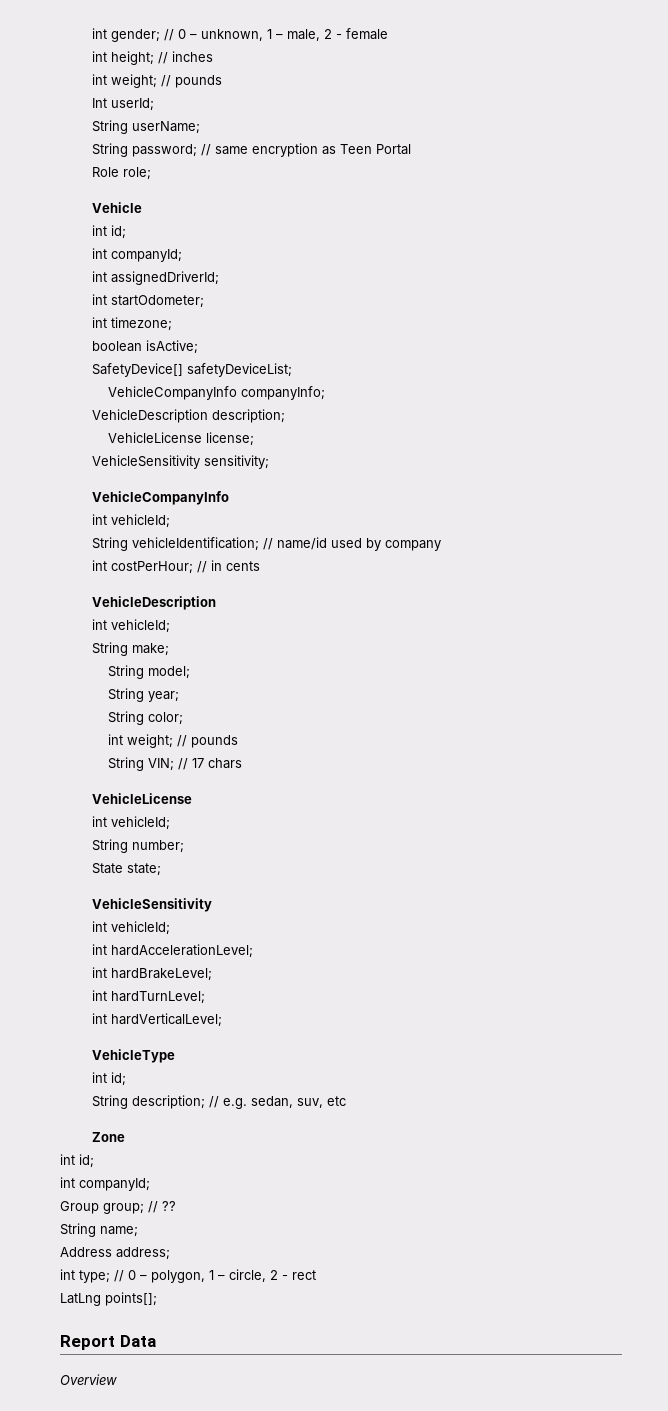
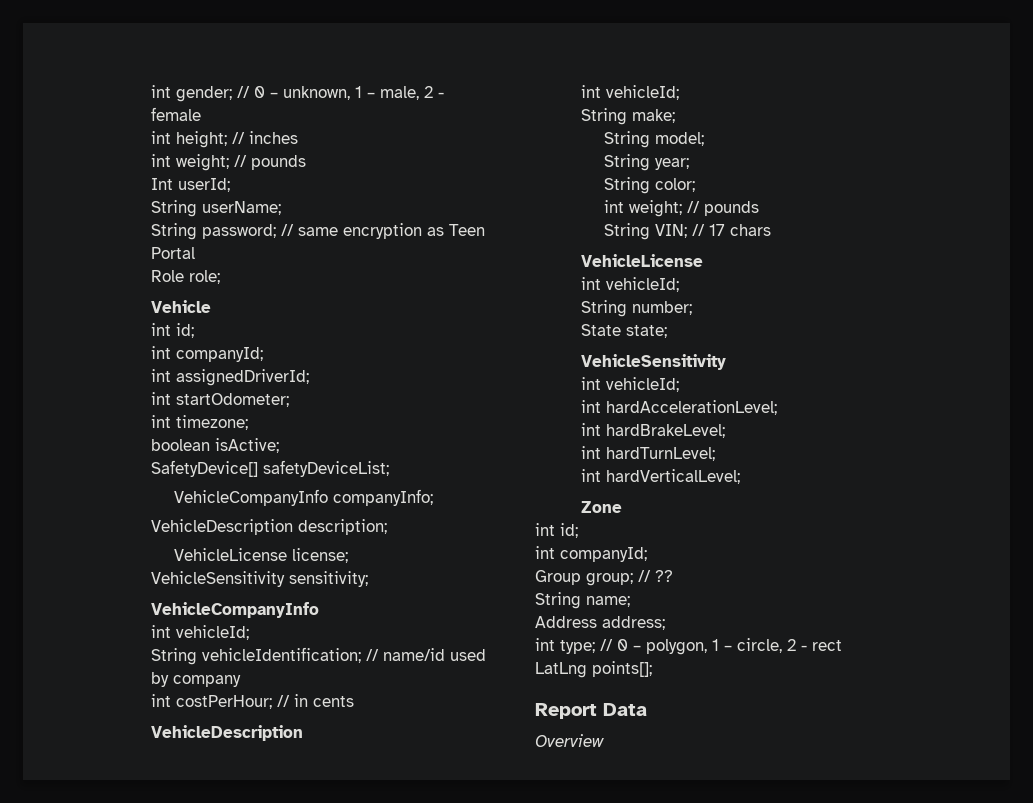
[91,1049,175,1063] [91,1072,126,1086] [91,1095,346,1109] // VehicleType // int id; // String description; // e.g. sedan, suv, etc -> (741, 476) none

